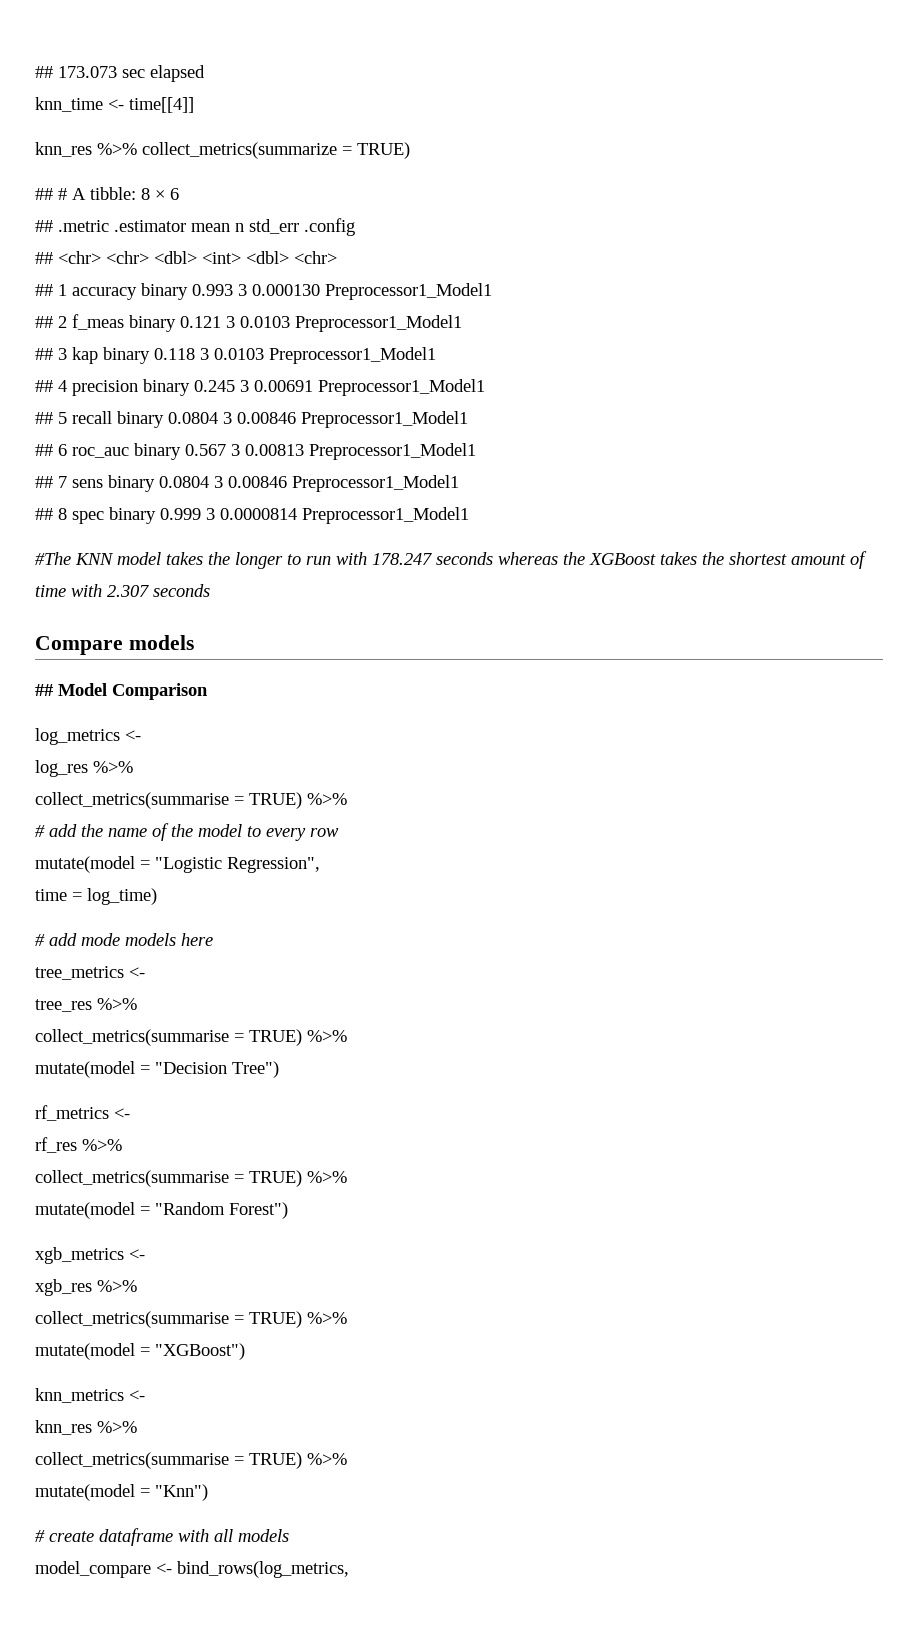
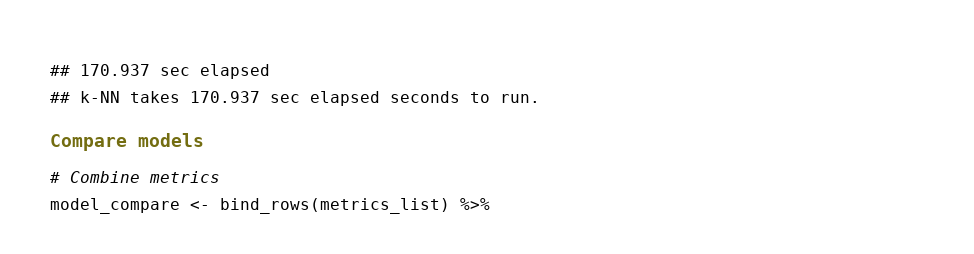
[35,66,117,78] ## 173.073 -> [50,64,150,76] ## 170.937
[35,97,194,113] [35,142,410,159] [35,187,179,200] [35,218,355,236] [35,251,337,264] [35,283,492,300] [35,314,462,332] [35,347,436,364] [35,379,485,396] [35,411,468,428] [35,443,476,460] [35,475,459,492] [35,507,469,524] [35,551,867,569] [35,584,210,597] [35,635,194,655] [35,683,208,700] [35,728,141,745] [35,760,133,777] [35,792,347,809] [35,823,339,841] [35,856,320,873] [35,888,157,905] [35,933,213,946] [35,966,145,980] [35,998,137,1012] [35,1029,347,1046] [35,1061,279,1078] [35,1105,130,1121] [35,1137,122,1153] [35,1170,347,1187] [35,1202,288,1219] [35,1247,145,1264] [35,1279,137,1296] [35,1311,347,1328] [35,1343,245,1360] [35,1388,145,1403] [35,1420,137,1435] [35,1452,347,1469] [35,1484,208,1501] [35,1528,289,1546] knn_time <- time[[4]] // knn_res %>% collect_metrics(summarize = TRUE) // ## # A tibble: 8 × 6 // ## .metric .estimator mean n std_err .config // ## <chr> <chr> <dbl> <int> <dbl> <chr> // ## 1 accuracy binary 0.993 3 0.000130 Preprocessor1_Model1 // ## 2 f_meas binary 0.121 3 0.0103 Preprocessor1_Model1 // ## 3 kap binary 0.118 3 0.0103 Preprocessor1_Model1 // ## 4 precision binary 0.245 3 0.00691 Preprocessor1_Model1 // ## 5 recall binary 0.0804 3 0.00846 Preprocessor1_Model1 // ## 6 roc_auc binary 0.567 3 0.00813 Preprocessor1_Model1 // ## 7 sens binary 0.0804 3 0.00846 Preprocessor1_Model1 // ## 8 spec binary 0.999 3 0.0000814 Preprocessor1_Model1 // #The KNN model takes the longer to run with 178.247 seconds whereas the XGBoost takes the shortest amount of time with 2.307 seconds // Compare models // ## Model Comparison // log_metrics <- // log_res %>% // collect_metrics(summarise = TRUE) %>% // # add the name of the model to every row // mutate(model = "Logistic Regression", // time = log_time) // # add mode models here // tree_metrics <- // tree_res %>% // collect_metrics(summarise = TRUE) %>% // mutate(model = "Decision Tree") // rf_metrics <- // rf_res %>% // collect_metrics(summarise = TRUE) %>% // mutate(model = "Random Forest") // xgb_metrics <- // xgb_res %>% // collect_metrics(summarise = TRUE) %>% // mutate(model = "XGBoost") // knn_metrics <- // knn_res %>% // collect_metrics(summarise = TRUE) %>% // mutate(model = "Knn") // # create dataframe with all models -> [50,91,540,106] [50,133,204,151] [49,171,220,183] ## k-NN takes 170.937 sec elapsed seconds to run. // Compare models // # Combine metrics
[177,1561,349,1578] bind_rows(log_metrics, -> [220,198,490,214] bind_rows(metrics_list) %>%

